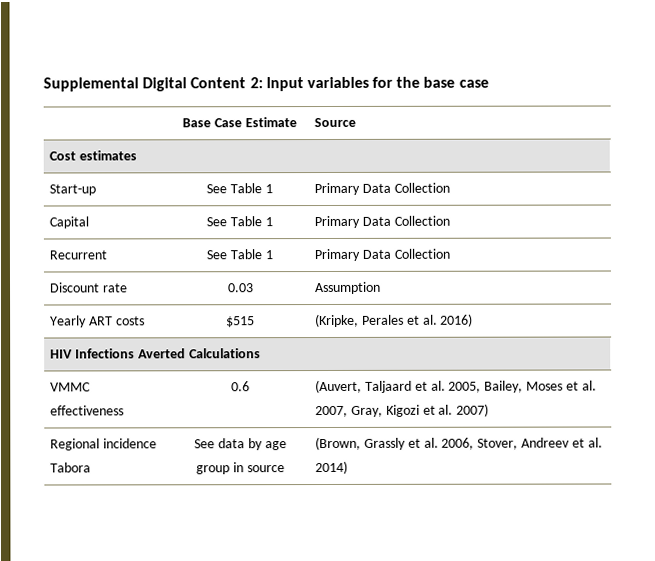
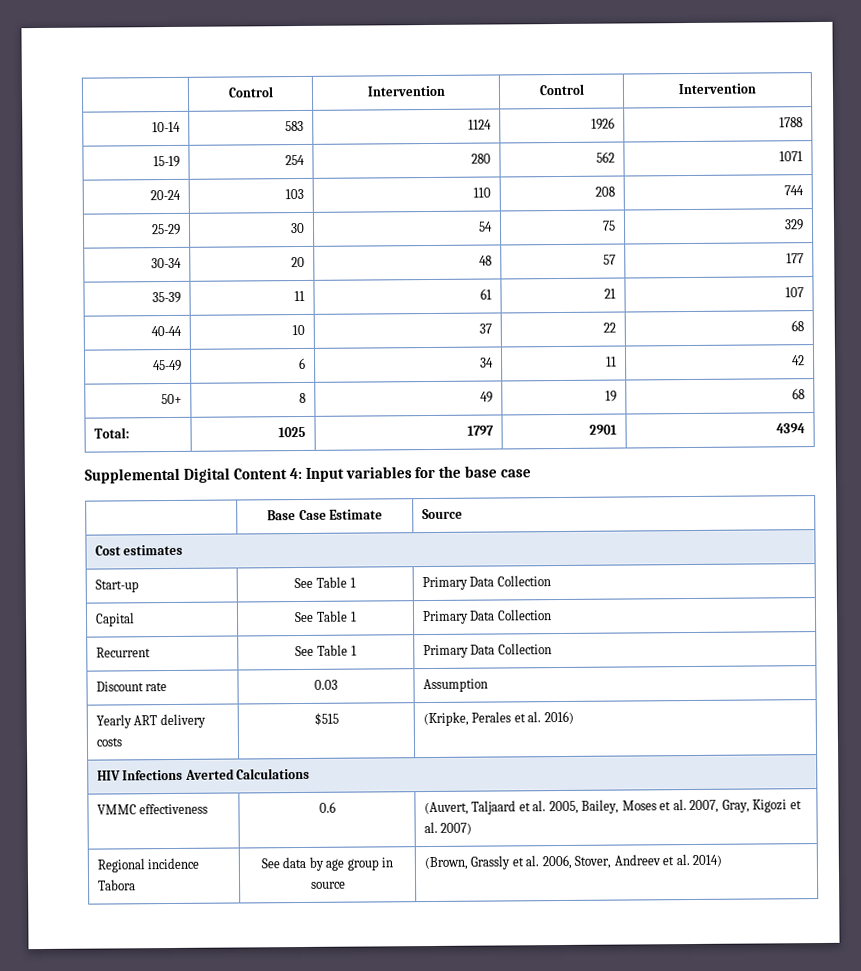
(43, 84) none -> [227,86,274,98] [366,85,446,97] [538,83,585,96] [678,83,756,95] [152,121,182,133] [285,120,305,132] [468,119,493,130] [591,117,616,130] [779,117,804,128] [153,155,181,168] [285,154,306,166] [471,153,492,164] [596,151,616,163] [779,151,804,162] [150,189,182,201] [285,188,305,200] [473,187,492,198] [595,186,616,197] [784,185,805,196] [151,223,182,236] [290,222,306,234] [478,221,494,232] [602,220,617,231] [784,219,805,231] [151,257,183,269] [291,256,306,268] [479,255,493,266] [603,254,617,265] [786,253,805,264] [152,291,182,304] [294,290,306,302] [480,288,493,300] [604,288,617,299] [785,287,805,298] [151,325,183,337] [292,324,306,336] [479,323,493,334] [603,322,617,333] [791,320,805,332] [153,359,183,372] [299,357,307,370] [480,357,495,368] [606,356,618,367] [792,355,806,366] [161,393,183,405] [299,392,307,404] [480,391,494,403] [605,390,618,402] [792,388,806,400] [93,427,130,439] [278,426,307,438] [467,425,495,436] [589,424,618,435] [776,423,806,434] | Control | Intervention | Control | Intervention // 10-14 | 583 | 1124 | 1926 | 1788 // 15-19 | 254 | 280 | 562 | 1071 // 20-24 | 103 | 110 | 208 | 744 // 25-29 | 30 | 54 | 75 | 329 // 30-34 | 20 | 48 | 57 | 177 // 35-39 | 11 | 61 | 21 | 107 // 40-44 | 10 | 37 | 22 | 68 // 45-49 | 6 | 34 | 11 | 42 // 50+ | 8 | 49 | 19 | 68 // Total: | 1025 | 1797 | 2901 | 4394 //
[249,77,263,89] 2: -> [288,467,302,480] 4:
(114, 321) none -> [159,713,206,729] delivery

